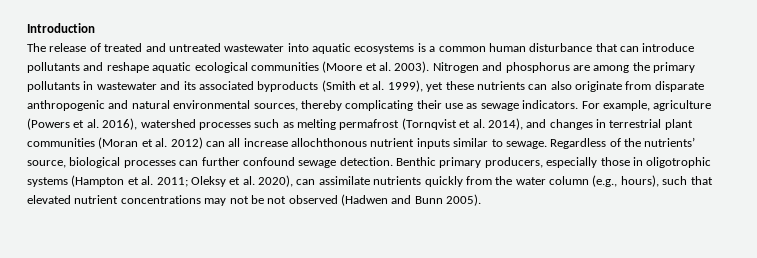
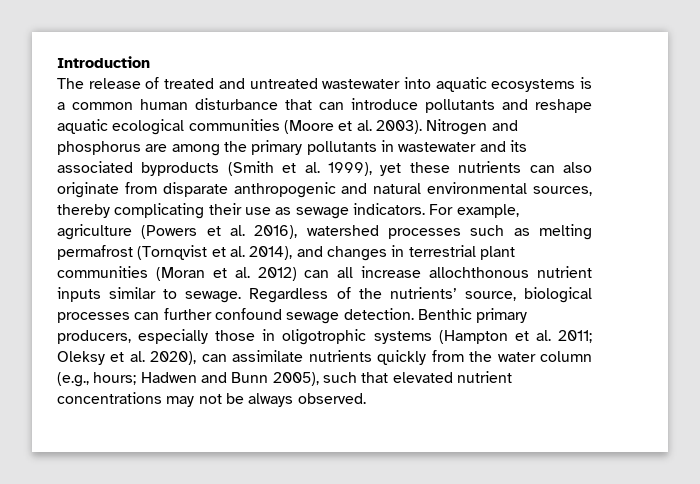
[620,175,659,187] hours), -> [93,372,319,386] hours; Hadwen and Bunn 2005),
[267,194,482,206] not observed (Hadwen and Bunn 2005). -> [248,393,366,407] always observed.

